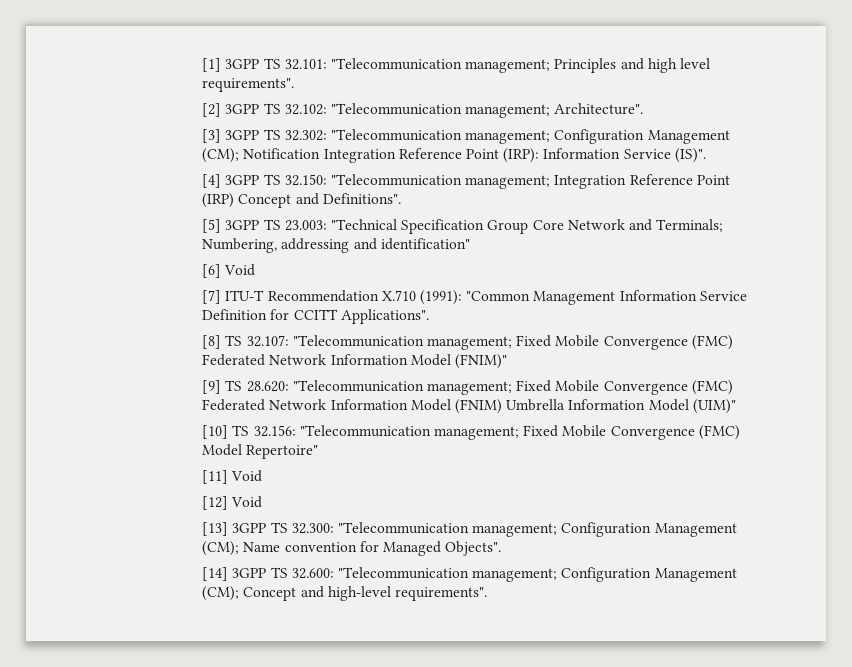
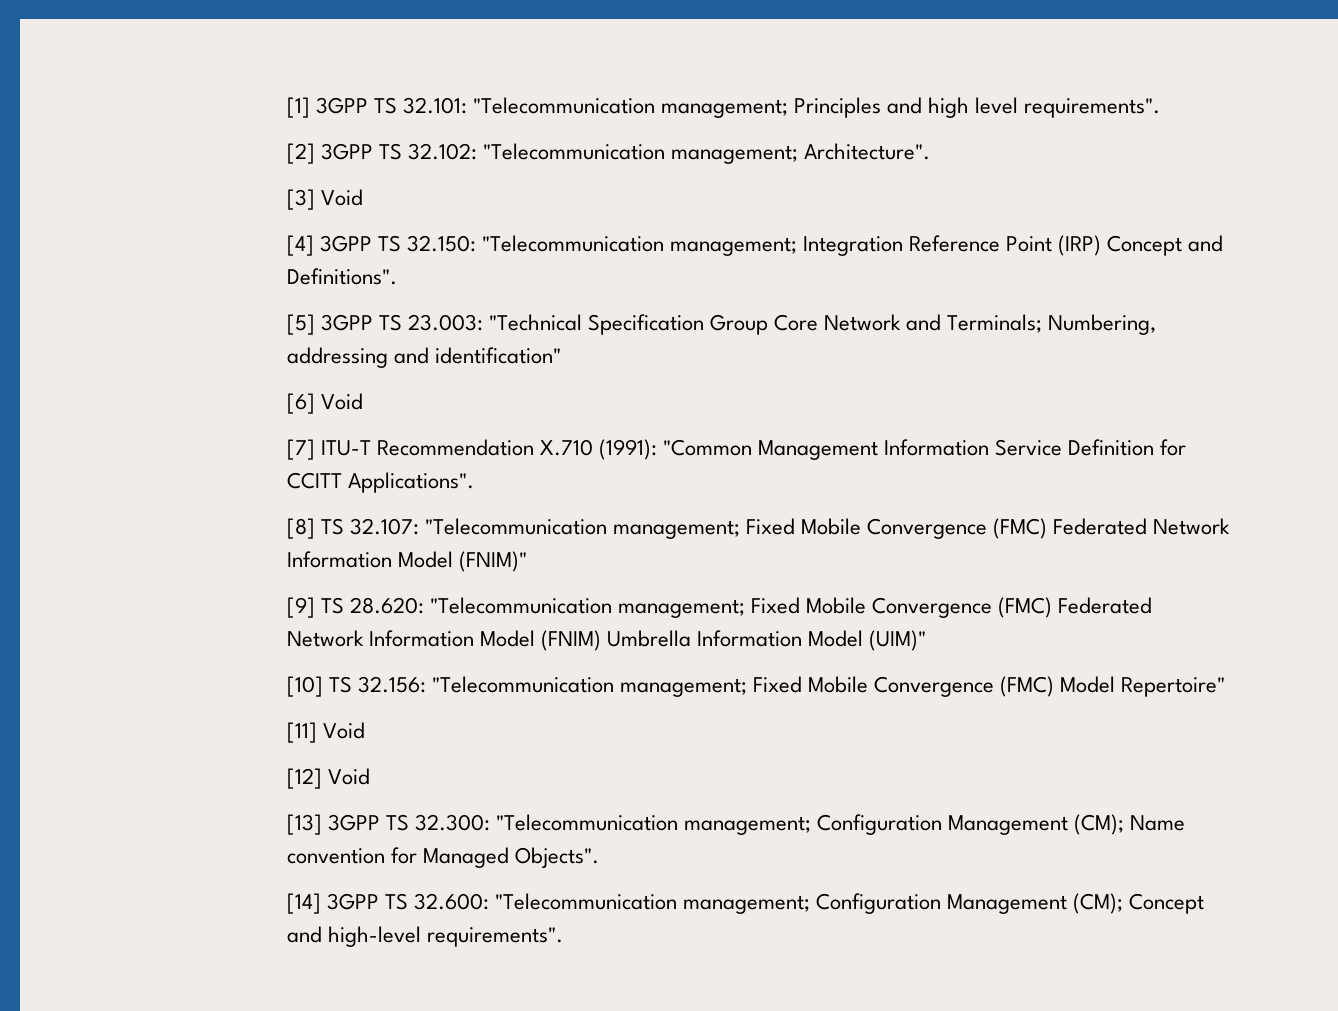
[225,129,730,144] [202,148,706,163] 3GPP TS 32.302: "Telecommunication management; Configuration Management (CM); Notification Integration Reference Point (IRP): Information Service (IS)". -> [320,189,363,206] Void

